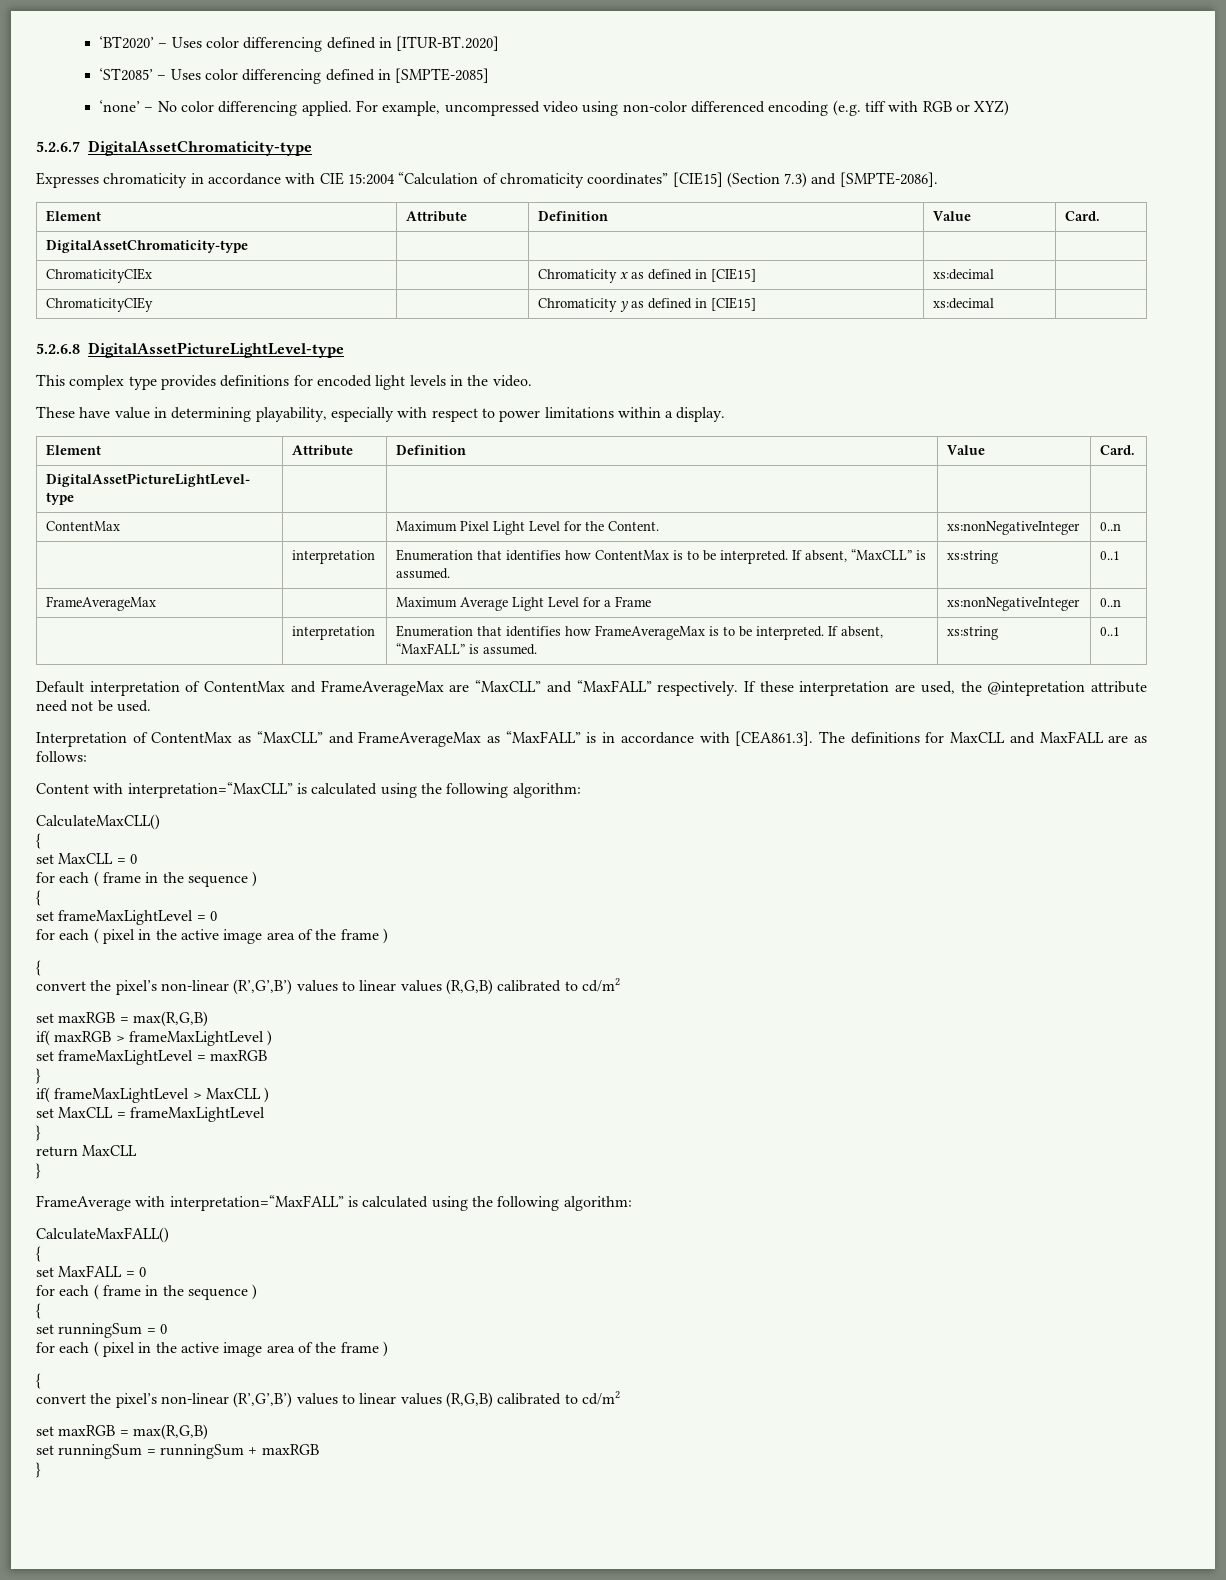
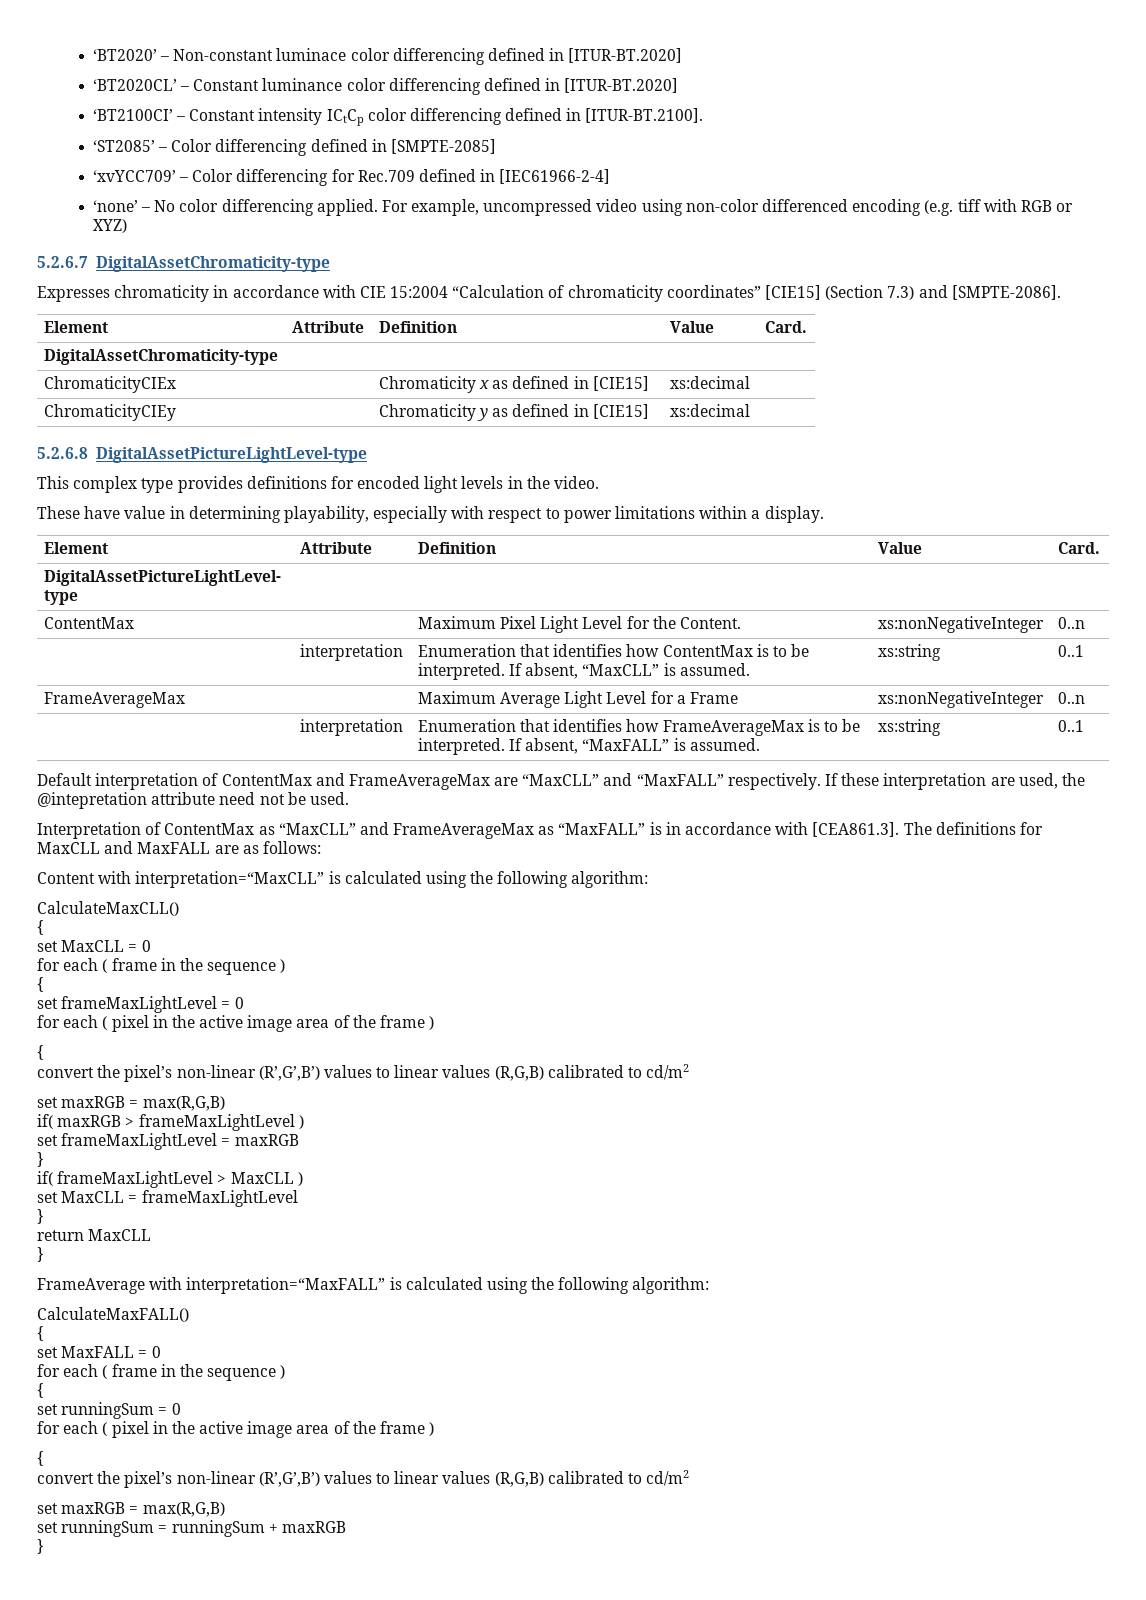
[171,36,500,52] [99,68,490,84] Uses color differencing defined in [ITUR-BT.2020] // ‘ST2085’ – Uses color differencing defined in [SMPTE-2085] -> [173,48,683,65] [92,78,679,95] [92,108,704,126] [92,139,496,156] [92,169,611,186] Non-constant luminace color differencing defined in [ITUR-BT.2020] // ‘BT2020CL’ – Constant luminance color differencing defined in [ITUR-BT.2020] // ‘BT2100CI’ – Constant intensity ICtCp color differencing defined in [ITUR-BT.2100]. // ‘ST2085’ – Color differencing defined in [SMPTE-2085] // ‘xvYCC709’ – Color differencing for Rec.709 defined in [IEC61966-2-4]

